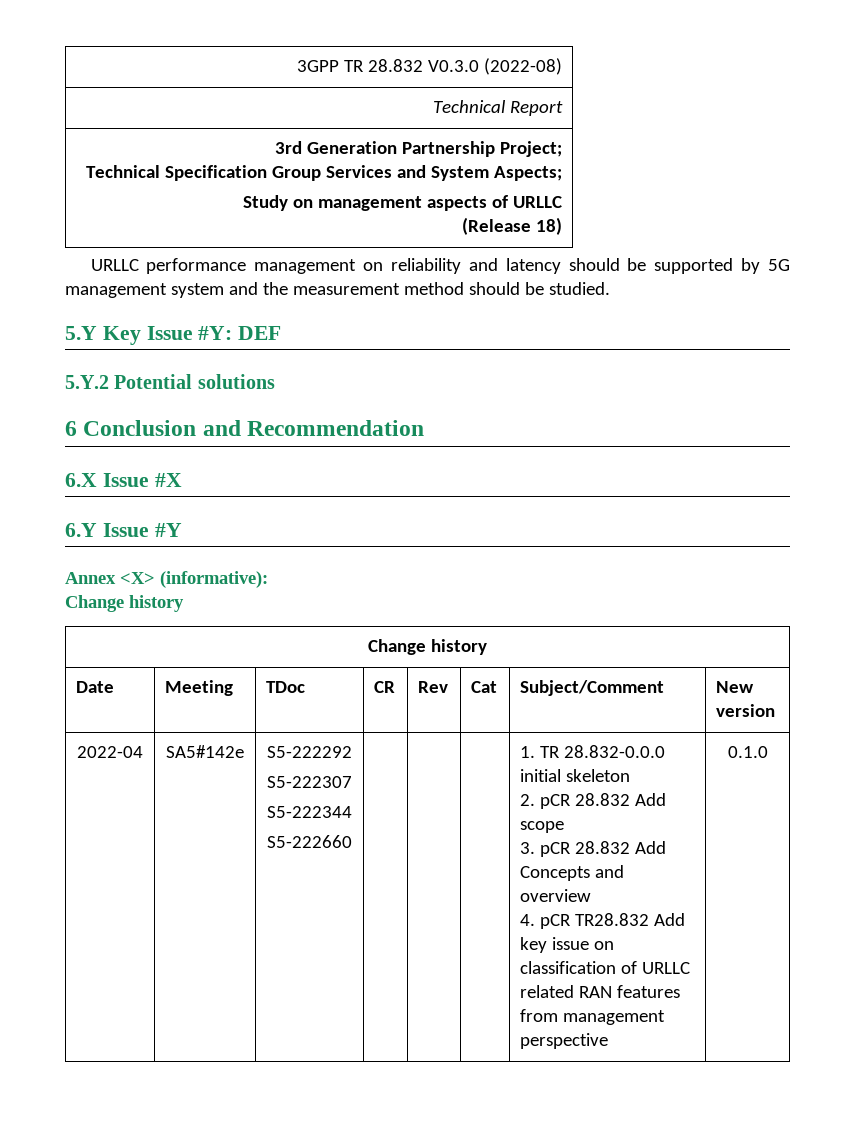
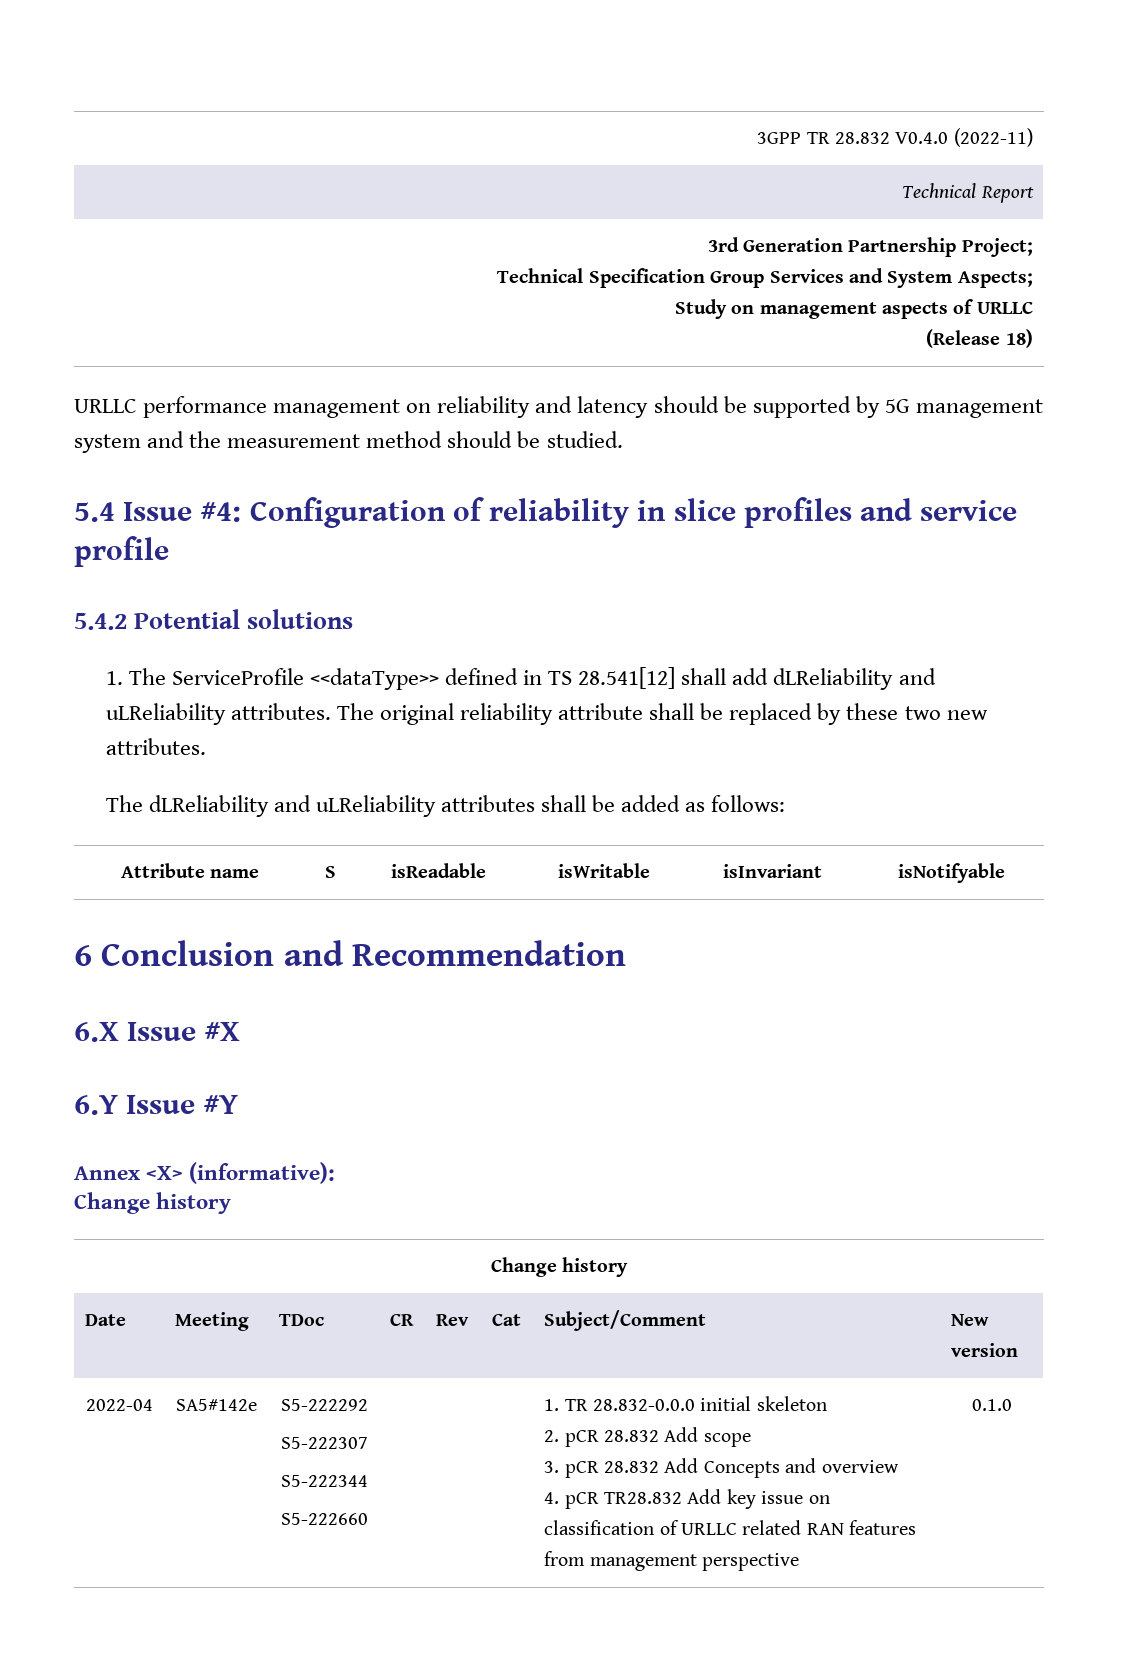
[427,58,562,75] V0.3.0 (2022-08) -> [895,128,1033,147] V0.4.0 (2022-11)
[65,326,282,345] [65,374,275,389] 5.Y Key Issue #Y: DEF // 5.Y.2 Potential solutions -> [74,497,1018,528] [74,536,169,567] [74,609,354,630] [105,667,936,690] [105,703,988,725] [105,738,206,755] [105,795,786,817] [120,863,260,878] [324,866,336,878] [390,863,486,878] [557,863,650,878] [722,864,822,878] [897,863,1005,883] 5.4 Issue #4: Configuration of reliability in slice profiles and service profile // 5.4.2 Potential solutions // 1. The ServiceProfile <<dataType>> defined in TS 28.541[12] shall add dLReliability and uLReliability attributes. The original reliability attribute shall be replaced by these two new attributes. // The dLReliability and uLReliability attributes shall be added as follows: // Attribute name | S | isReadable | isWritable | isInvariant | isNotifyable

